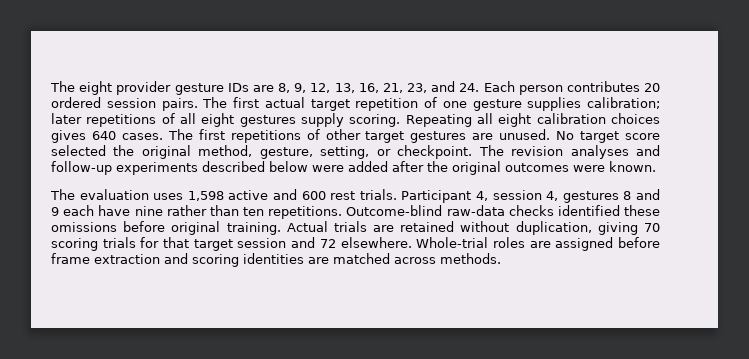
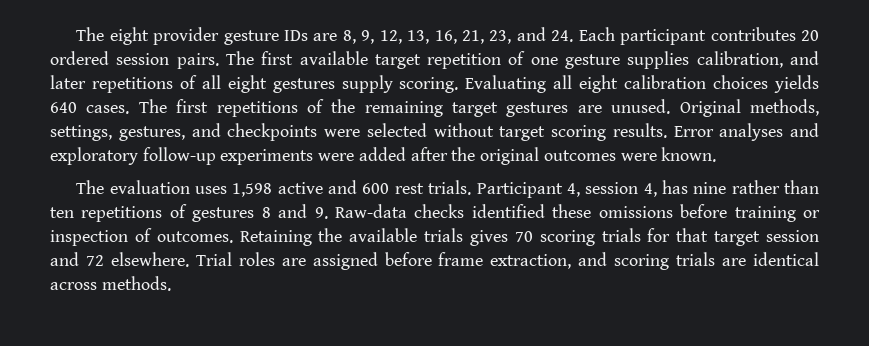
[518,85,563,95] person -> [620,29,707,45] participant
[264,97,305,108] actual -> [299,51,368,65] available
[587,97,660,109] calibration; -> [696,51,819,68] calibration, and
[405,114,472,127] Repeating -> [465,75,547,93] Evaluating
[51,130,86,143] gives -> [773,75,819,93] yields
[325,129,361,140] other -> [331,99,443,117] the remaining
[556,131,661,143] [51,145,564,159] No target score selected the original method, gesture, setting, or checkpoint. The revision -> [679,99,819,117] [50,123,714,141] Original methods, settings, gestures, and checkpoints were selected without target scoring results. Error
(660, 150) none -> [50,147,138,165] exploratory
[202,161,308,172] described below -> (314, 157) none
[562,189,661,203] [51,205,505,219] gestures 8 and 9 each have nine rather than ten repetitions. Outcome-blind raw-data -> [661,180,819,194] [50,204,408,222] has nine rather than ten repetitions of gestures 8 and 9. Raw-data
[171,221,638,235] original training. Actual trials are retained without duplication, giving -> [734,206,821,222] [50,228,508,246] training or inspection of outcomes. Retaining the available trials gives
[416,237,489,248] Whole-trial -> [195,252,232,266] Trial
[94,254,160,264] extraction -> [490,254,572,269] extraction,
[243,253,390,264] identities are matched -> [676,252,820,266] trials are identical

